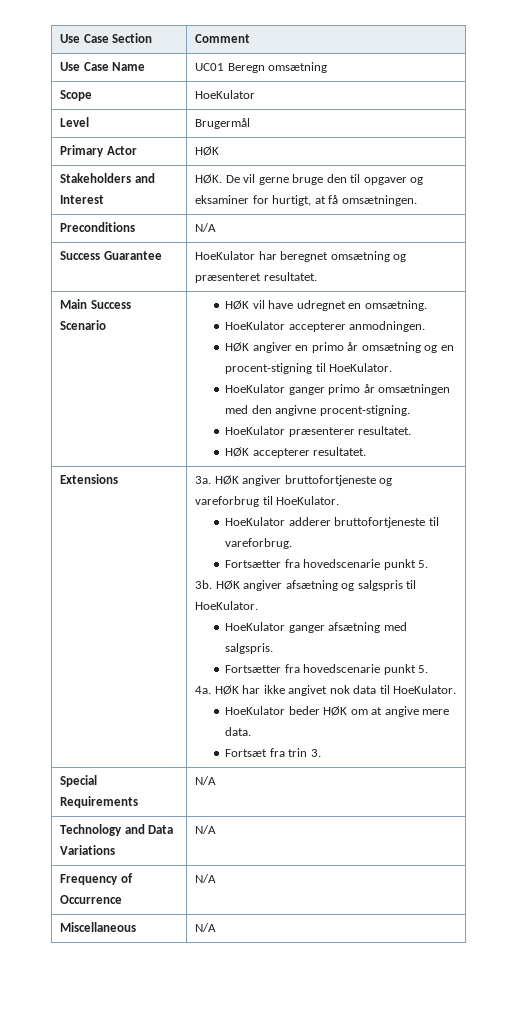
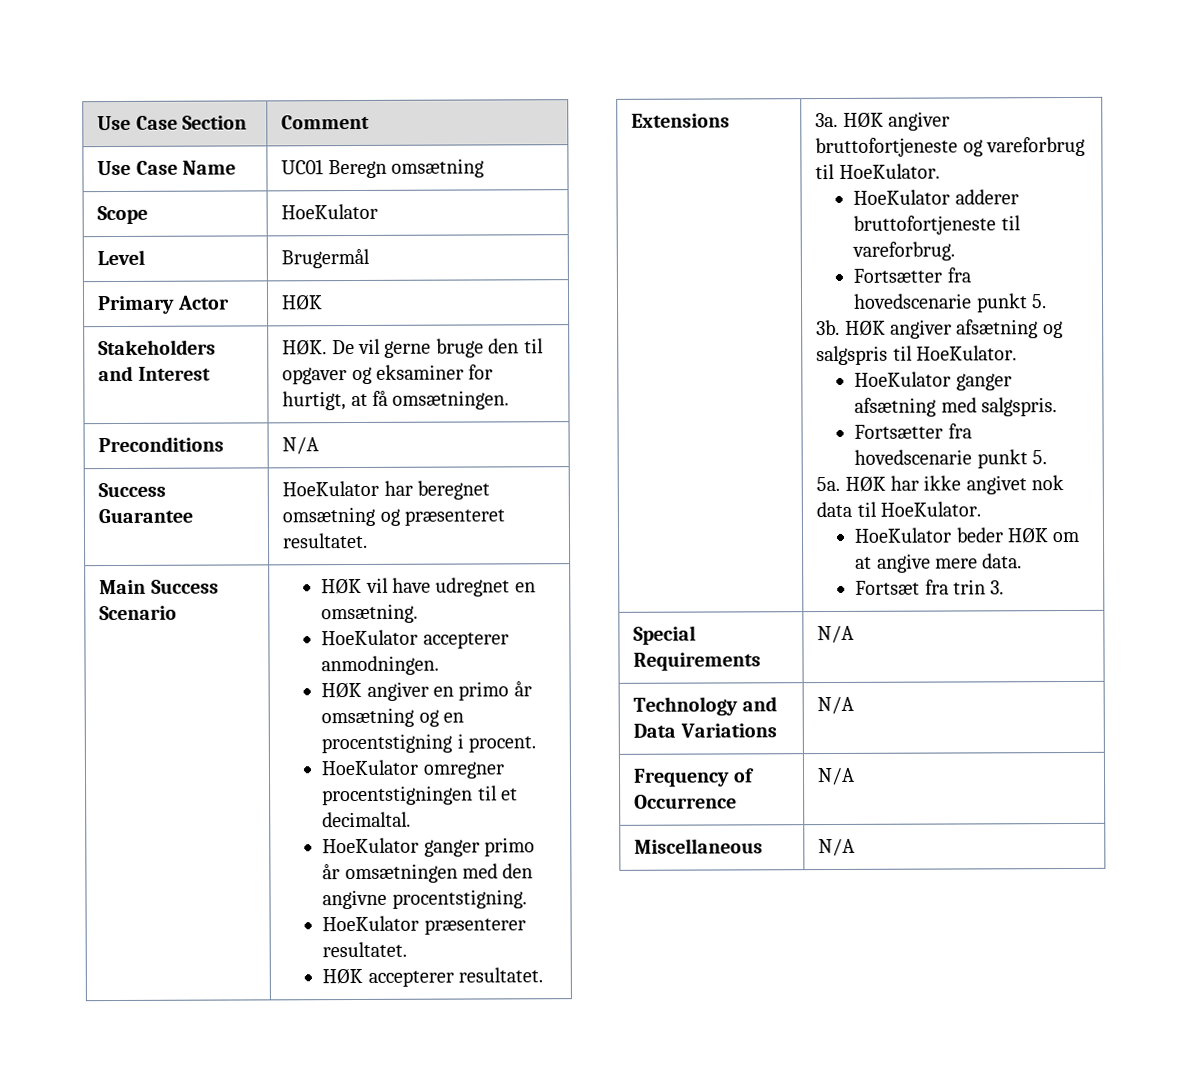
[225,363,393,374] procent-stigning til HoeKulator. -> [321,733,537,754] [321,759,505,779] [322,785,519,806] [322,811,412,828] procentstigning i procent. // HoeKulator omregner procentstigningen til et decimaltal.
[319,405,410,416] procent-stigning. -> [391,889,527,909] procentstigning.
[195,686,212,694] 4a. -> [816,476,841,492] 5a.

